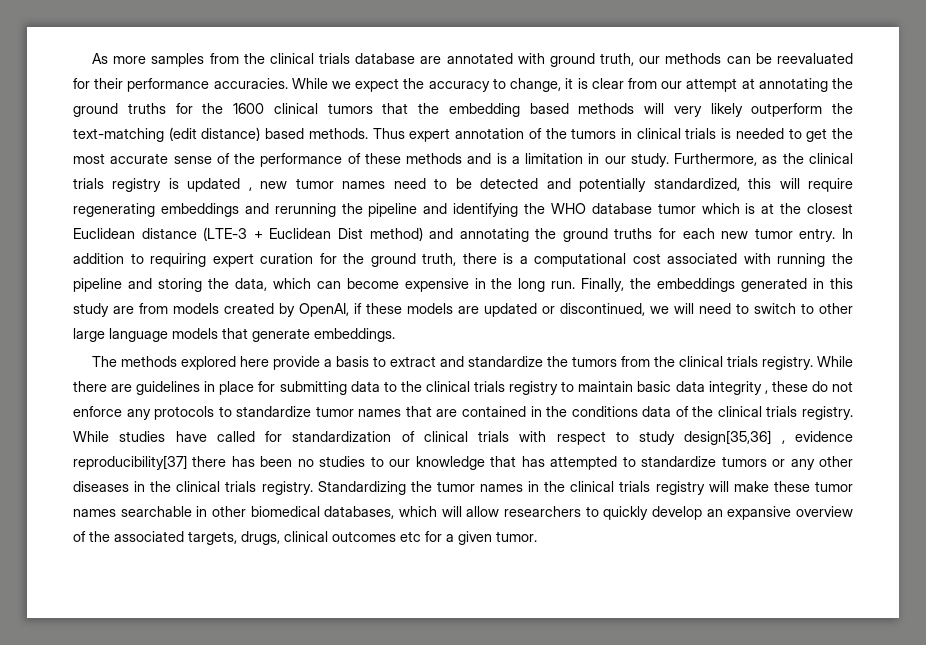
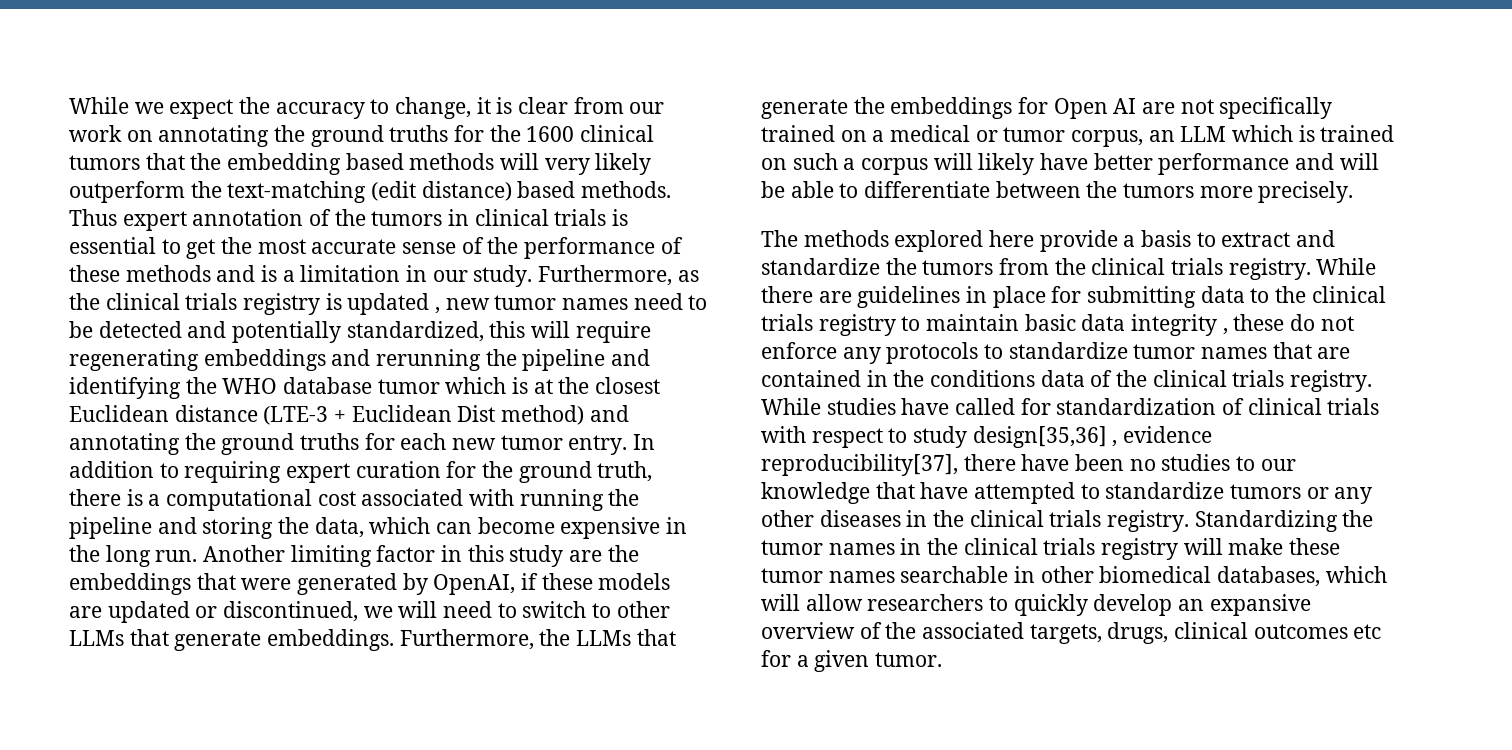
[91,53,854,67] [73,78,288,92] As more samples from the clinical trials database are annotated with ground truth, our methods can be reevaluated for their performance accuracies. -> (69, 105) none
[686,78,755,92] attempt at -> [69,125,153,142] work on
[735,128,784,139] needed -> [69,237,156,254] essential
[581,278,854,292] [73,303,274,317] Finally, the embeddings generated in this study are from models created -> [203,545,639,567] [69,573,398,595] Another limiting factor in this study are the embeddings that were generated
[73,328,218,342] large language models -> [69,630,124,646] LLMs
(395, 335) none -> [399,629,676,650] [761,97,1333,119] [761,125,1395,147] [761,153,1379,175] [761,181,1354,203] Furthermore, the LLMs that generate the embeddings for Open AI are not specifically trained on a medical or tumor corpus, an LLM which is trained on such a corpus will likely have better performance and will be able to differentiate between the tumors more precisely.
[73,455,255,470] reproducibility[37] there has -> [761,454,1070,476] reproducibility[37], there have
[521,456,545,467] has -> [920,482,969,499] have

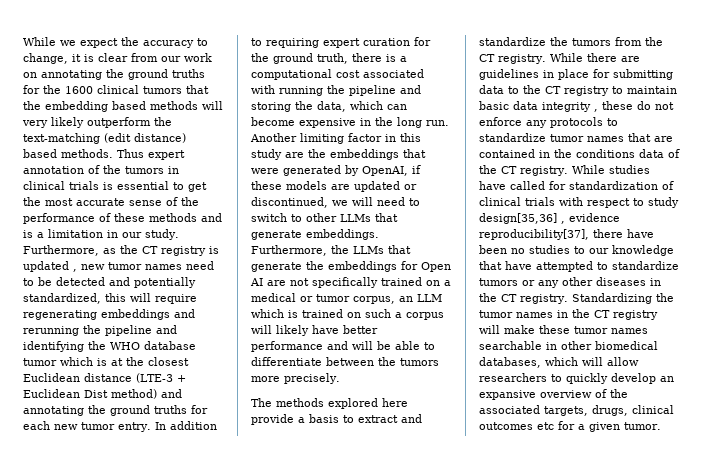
[105,293,238,310] clinical trials -> [142,246,158,254] CT
[1091,258,1224,275] clinical trials -> [479,54,495,62] CT
[1311,286,1386,303] [761,314,813,331] clinical trials -> [545,86,561,94] CT
[1152,370,1285,387] clinical trials -> [501,166,517,174] CT
[969,510,1102,527] clinical trials -> [501,294,517,302] CT
[963,538,1096,555] clinical trials -> [594,310,610,318] CT

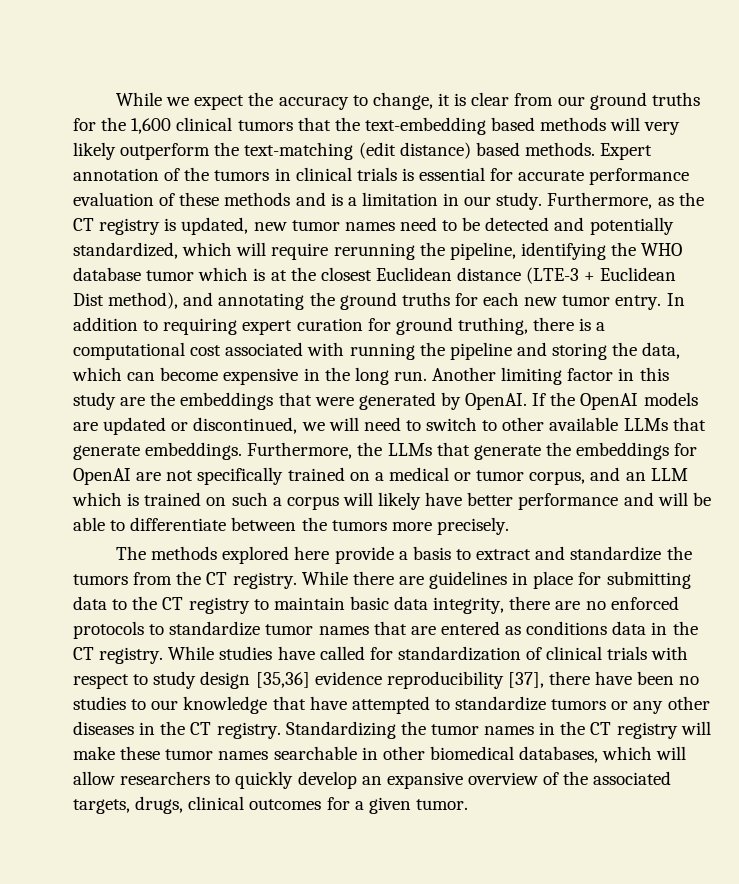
[184,53,212,62] [23,69,124,80] work on annotating the -> (585, 101) none
[65,86,93,94] 1600 -> [131,118,172,134] 1,600
[45,101,108,112] embedding -> [364,117,486,135] text-embedding
[117,149,185,160] Thus expert -> [600,143,653,160] Expert
[173,182,207,192] [23,197,199,206] [23,213,95,224] to get the most accurate sense of the performance -> [490,168,690,185] [73,192,154,206] for accurate performance evaluation
[23,261,77,272] updated , -> [181,217,249,235] updated,
[105,293,126,302] this -> [182,242,233,256] which
[23,309,195,320] [23,325,177,336] regenerating embeddings and rerunning the pipeline and -> [333,242,516,260] rerunning the pipeline,
[111,389,157,399] method) -> [108,292,179,309] method),
[251,53,348,64] the ground truth, -> [395,317,528,335] ground truthing,
[362,165,421,176] [251,181,282,190] OpenAI, if these -> [465,392,639,410] OpenAI. If the OpenAI
(337, 217) none -> [549,417,619,431] available
[421,262,451,272] [250,278,263,286] Open AI -> [73,468,131,485] OpenAI
(395, 300) none -> [590,467,621,481] and
[542,101,674,112] [479,117,547,128] integrity , these do not enforce any -> [433,596,679,614] integrity, there are no enforced
[479,149,572,158] contained in the -> [440,621,522,635] entered as
[668,149,680,158] of -> [651,622,668,635] in
[479,213,620,224] [479,229,589,240] design[35,36] , evidence reproducibility[37], -> [200,671,544,689] design [35,36] evidence reproducibility [37],
[537,422,554,430] etc -> (322, 804) none

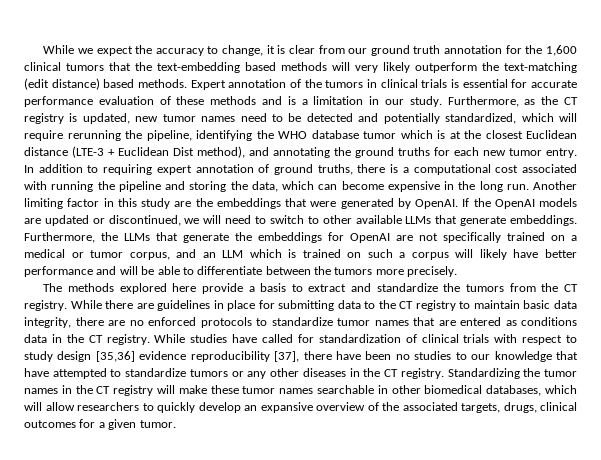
[651,92,700,106] truths -> [413,45,503,54] truth annotation
[296,317,528,335] curation for ground truthing, -> [195,164,353,175] annotation of ground truths,

